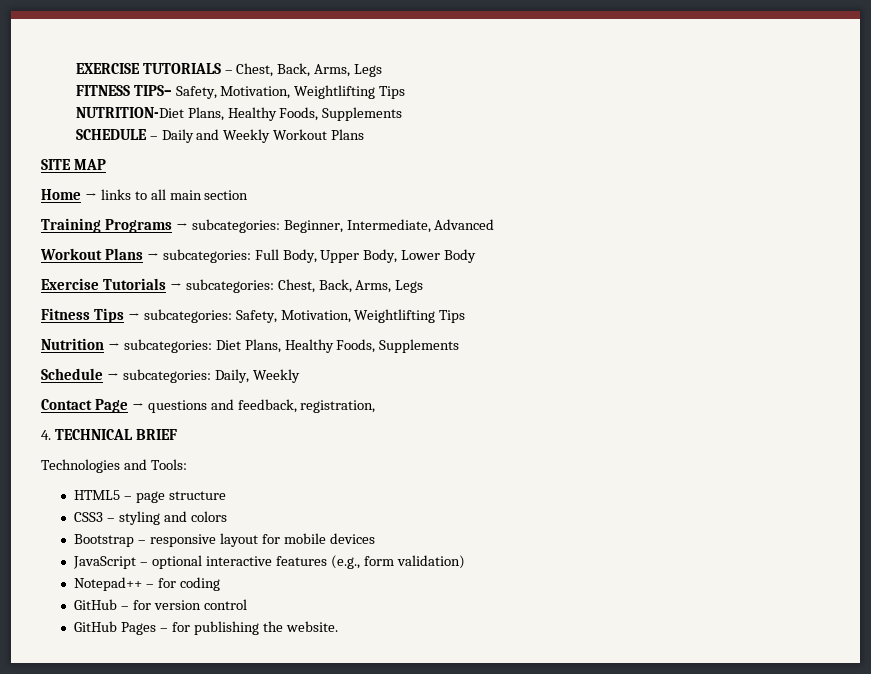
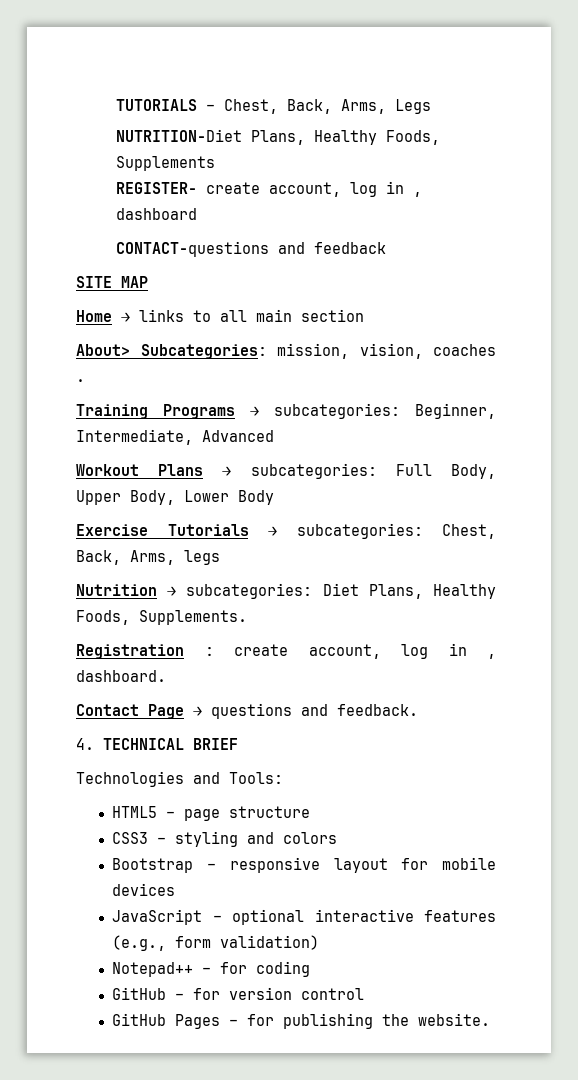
[75,63,140,74] EXERCISE -> (115, 105) none
[75,85,406,99] // FITNESS TIPS– Safety, Motivation, Weightlifting Tips -> (431, 106) none
[75,129,365,143] SCHEDULE – Daily and Weekly Workout Plans -> [115,181,422,197] [115,208,197,220] [115,241,386,257] REGISTER- create account, log in , dashboard // CONTACT-questions and feedback
(249, 195) none -> [76,343,496,359] [76,379,85,382] // About> Subcategories: mission, vision, coaches .
[395,280,424,293] [41,308,466,323] Legs // Fitness Tips → subcategories: Safety, Motivation, Weightlifting Tips -> [184,550,220,565] legs
[379,339,460,353] [41,368,300,383] Supplements // Schedule → subcategories: Daily, Weekly -> [139,610,247,625] [76,643,496,659] [76,670,166,682] Supplements. // Registration : create account, log in , dashboard.
[237,399,376,413] feedback, registration, -> [337,704,418,716] feedback.

